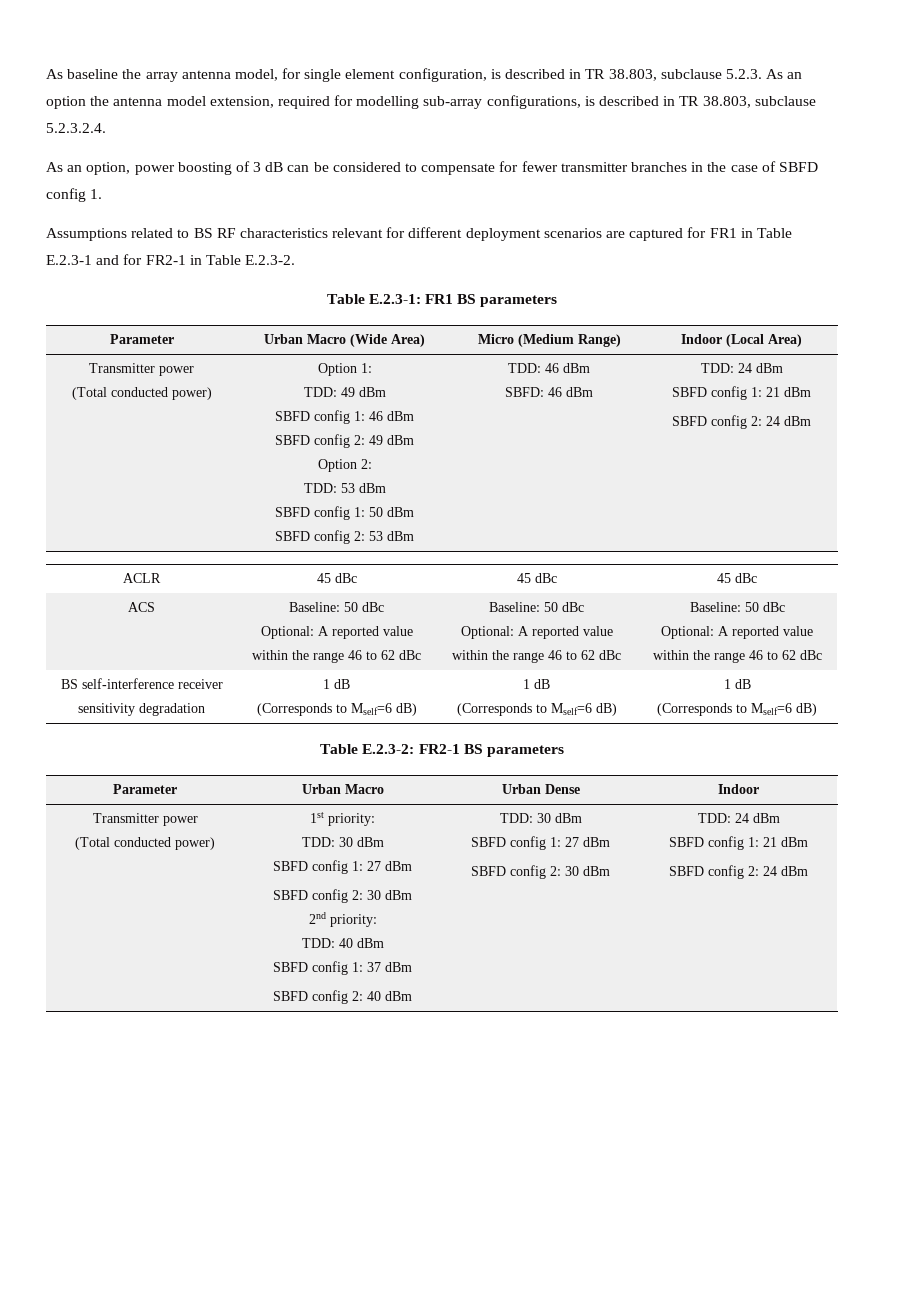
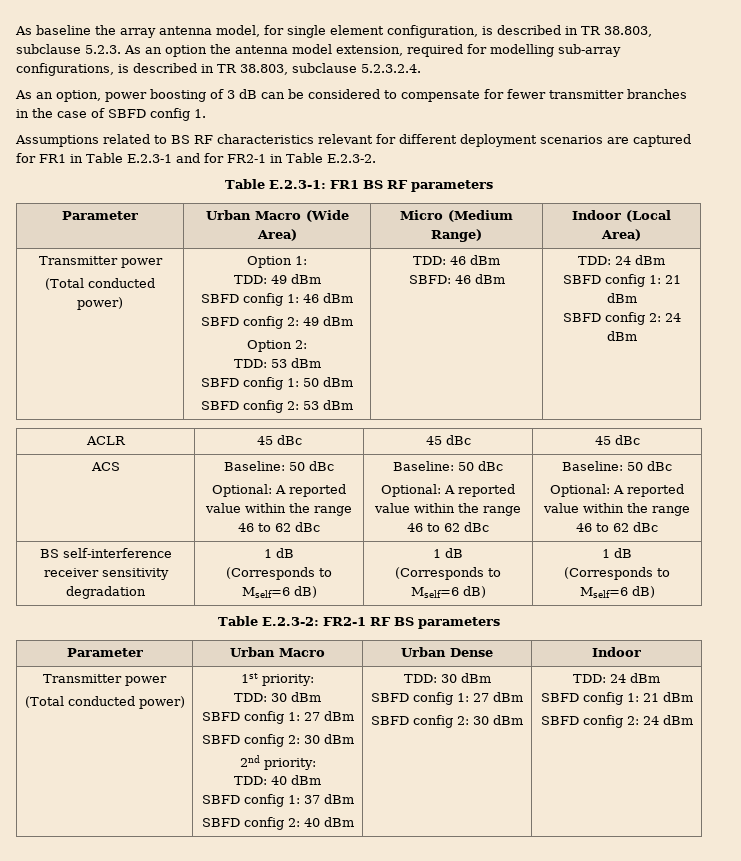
(477, 299) none -> [386,180,408,189] RF
(460, 749) none -> [369,617,391,626] RF

